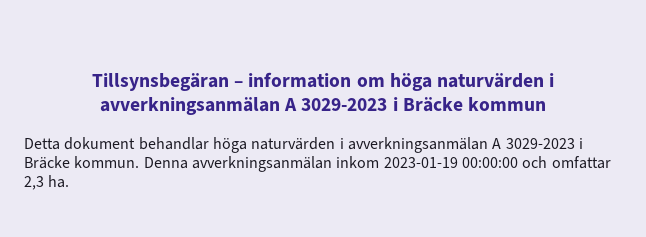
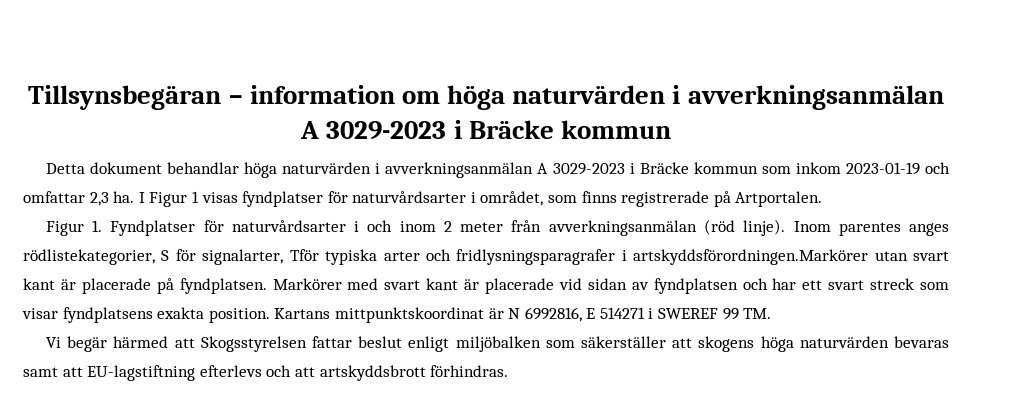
[74,156,332,172] kommun. Denna avverkningsanmälan -> [693,162,791,174] kommun som
[461,157,518,168] 00:00:00 -> (920, 168) none
(70, 181) none -> [138,191,823,207] [45,219,950,236] [23,249,949,265] [23,278,949,294] [22,307,772,323] [45,336,950,352] [23,365,509,381] I Figur 1 visas fyndplatser för naturvårdsarter i området, som finns registrerade på Artportalen. // Figur 1. Fyndplatser för naturvårdsarter i och inom 2 meter från avverkningsanmälan (röd linje). Inom parentes anges rödlistekategorier, S för signalarter, Tför typiska arter och fridlysningsparagrafer i artskyddsförordningen.Markörer utan svart kant är placerade på fyndplatsen. Markörer med svart kant är placerade vid sidan av fyndplatsen och har ett svart streck som visar fyndplatsens exakta position. Kartans mittpunktskoordinat är N 6992816, E 514271 i SWEREF 99 TM. // Vi begär härmed att Skogsstyrelsen fattar beslut enligt miljöbalken som säkerställer att skogens höga naturvärden bevaras samt att EU-lagstiftning efterlevs och att artskyddsbrott förhindras.

